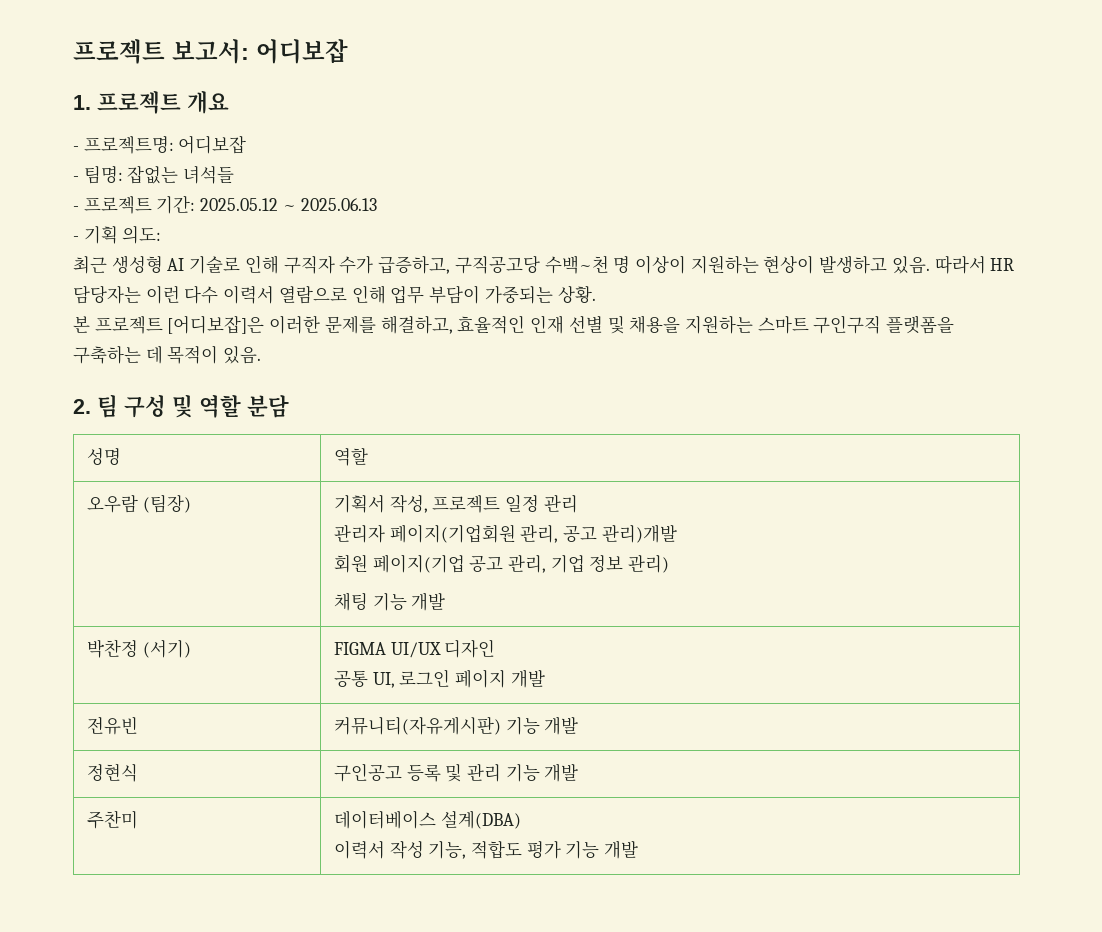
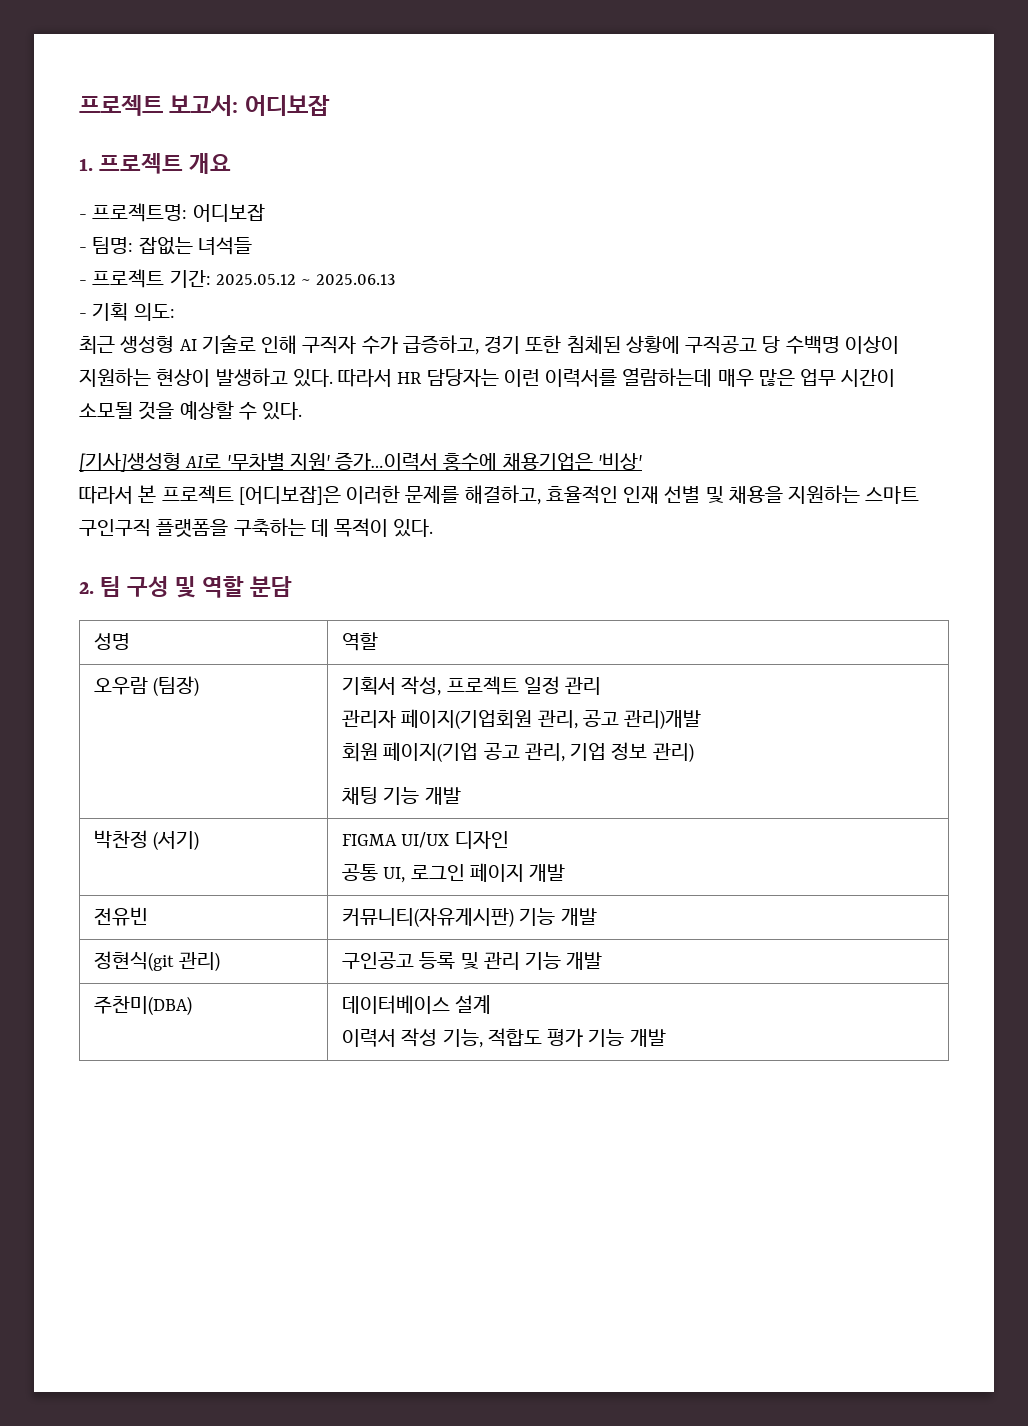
[454,255,631,274] 구직공고당 수백~천 명 -> [484,335,840,354] 경기 또한 침체된 상황에 구직공고 당 수백명
[891,256,930,274] 있음. -> [292,369,333,387] 있다.
[184,285,596,304] 다수 이력서 열람으로 인해 업무 부담이 가중되는 상황. // -> [545,368,896,387] [79,401,303,420] [79,452,642,472] [79,486,133,504] 이력서를 열람하는데 매우 많은 업무 시간이 소모될 것을 예상할 수 있다. // [기사]생성형 AI로 '무차별 지원' 증가…이력서 홍수에 채용기업은 '비상' // 따라서
[223,346,262,364] 있음. -> [393,519,434,537] 있다.
[86,763,138,782] 정현식 -> [93,951,221,972] 정현식(git 관리)
[86,810,138,829] 주찬미 -> [93,996,192,1016] 주찬미(DBA)
[440,810,521,829] 설계(DBA) -> [455,995,492,1014] 설계

